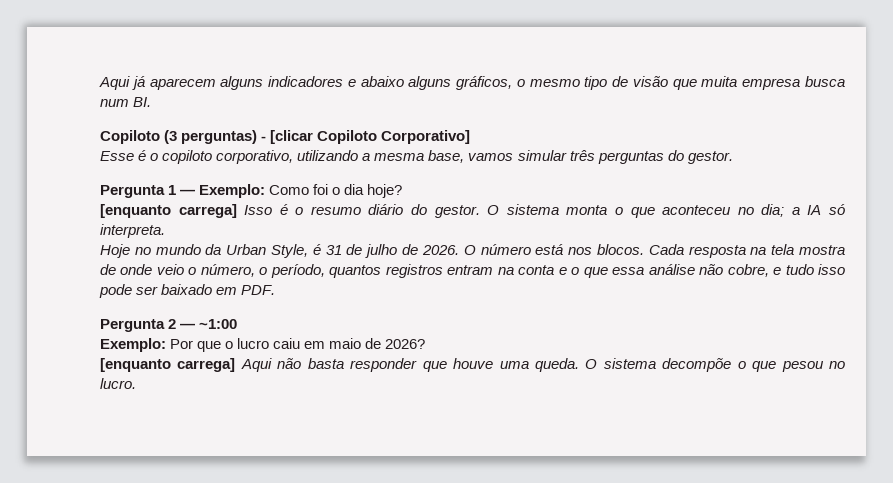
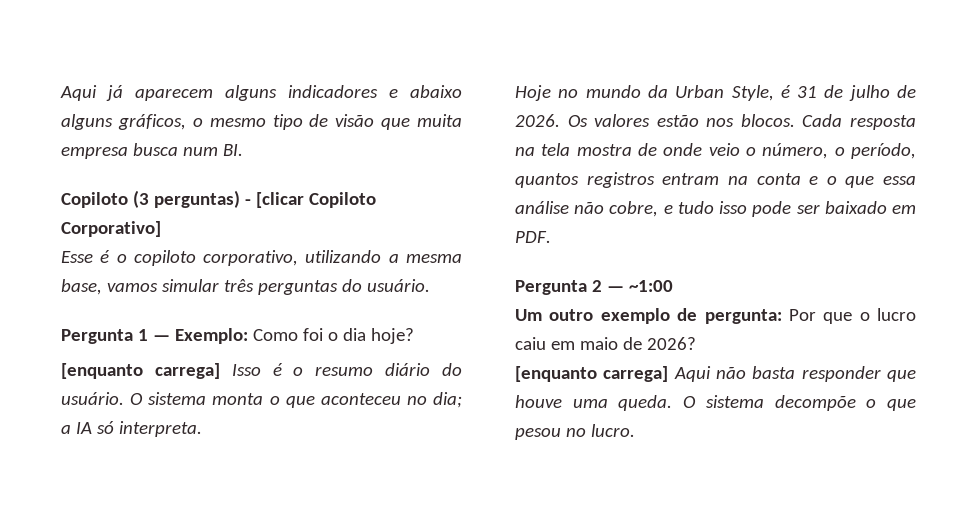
[687,151,733,164] gestor. -> [366,279,430,292] usuário.
[434,205,480,218] gestor. -> [61,392,124,405] usuário.
[463,244,564,255] O número está -> [567,114,699,127] Os valores estão
[100,338,166,352] Exemplo: -> [515,308,782,324] Um outro exemplo de pergunta:

